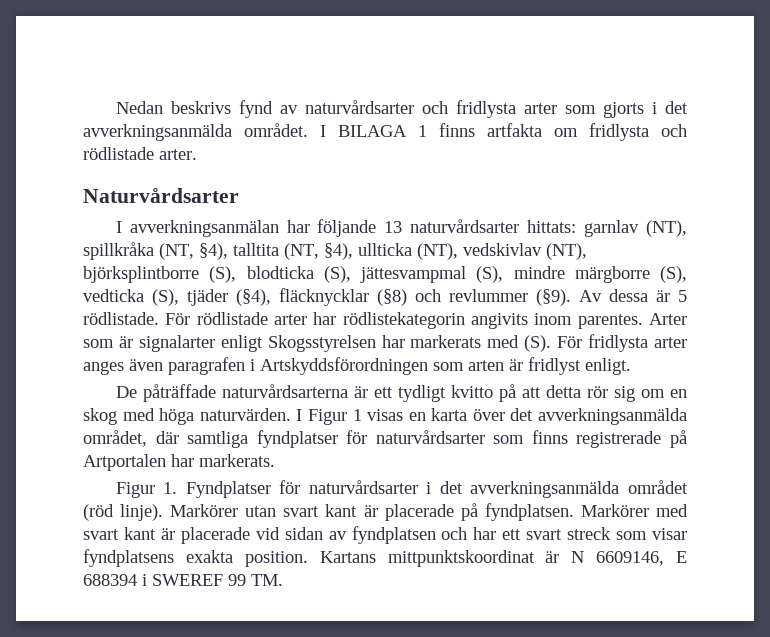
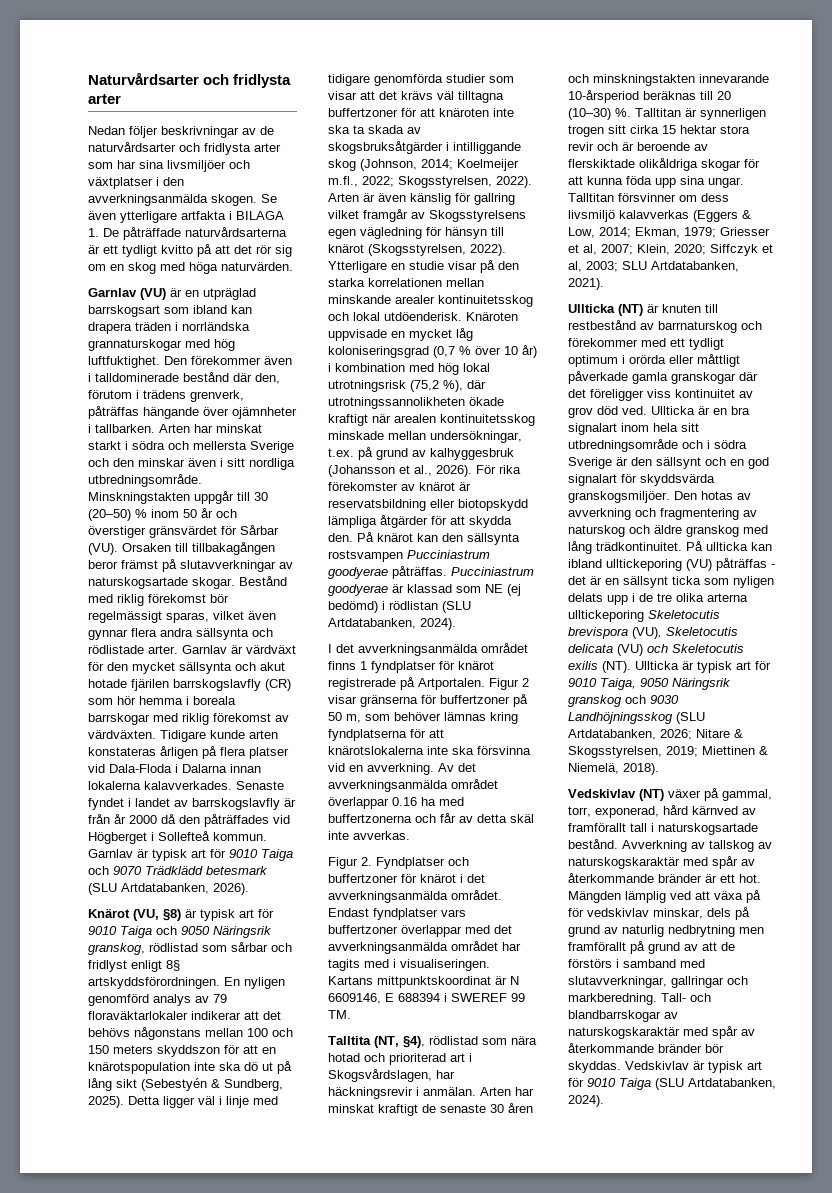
[115,100,298,118] Nedan beskrivs fynd av -> [88,72,292,88] [88,94,121,104] [88,126,274,138] Naturvårdsarter och fridlysta arter // Nedan följer beskrivningar av de
[602,101,689,118] [83,123,687,141] [83,147,197,160] [83,188,239,203] [115,219,687,237] [83,242,587,260] [83,266,687,283] [83,288,687,306] [83,312,687,329] [83,334,688,352] [83,357,631,375] gjorts i det avverkningsanmälda området. I BILAGA 1 finns artfakta om fridlysta och rödlistade arter. // Naturvårdsarter // I avverkningsanmälan har följande 13 naturvårdsarter hittats: garnlav (NT), spillkråka (NT, §4), talltita (NT, §4), ullticka (NT), vedskivlav (NT), björksplintborre (S), blodticka (S), jättesvampmal (S), mindre märgborre (S), vedticka (S), tjäder (§4), fläcknycklar (§8) och revlummer (§9). Av dessa är 5 rödlistade. För rödlistade arter har rödlistekategorin angivits inom parentes. Arter som är signalarter enligt Skogsstyrelsen har markerats med (S). För fridlysta arter anges även paragrafen i Artskyddsförordningen som arten är fridlyst enligt. // -> [117,160,250,172] [88,177,184,189] [88,194,277,206] [88,211,284,223] [88,228,99,237] har sina livsmiljöer och växtplatser i den avverkningsanmälda skogen. Se även ytterligare artfakta i BILAGA 1.
[545,385,581,398] detta -> [234,245,252,254] det
[296,408,687,425] [83,430,687,448] [83,454,275,471] [115,480,688,498] [83,503,688,521] [83,526,688,544] [83,549,308,567] I Figur 1 visas en karta över det avverkningsanmälda området, där samtliga fyndplatser för naturvårdsarter som finns registrerade på Artportalen har markerats. // Figur 1. Fyndplatser för naturvårdsarter i det avverkningsanmälda området (röd linje). Markörer utan svart kant är placerade på fyndplatsen. Markörer med svart kant är placerade vid sidan av fyndplatsen och har ett svart streck som visar fyndplatsens exakta position. -> [88,288,256,300] [88,305,252,317] [88,322,250,334] [88,339,235,351] [88,356,292,368] [88,372,280,384] [88,390,244,402] [88,406,297,419] [88,424,262,433] [88,441,294,453] [88,458,295,470] [88,474,202,487] [88,491,268,504] [88,508,237,521] [88,525,279,538] [88,542,275,555] [88,559,293,572] [88,576,287,589] [88,594,229,606] [88,611,276,623] [88,628,273,640] [88,645,296,654] [88,662,285,674] [88,679,291,691] [88,696,236,705] [88,713,289,725] [88,730,278,742] [88,746,289,759] [88,764,261,773] [88,781,284,790] [88,798,296,810] [88,814,290,827] [88,831,267,844] [88,849,293,861] [88,866,268,875] [88,883,249,895] [88,908,274,921] [88,926,272,938] [88,942,292,955] [88,960,180,972] [88,977,285,989] [88,994,227,1006] [88,1011,281,1020] [88,1027,293,1040] [88,1045,276,1057] [88,1061,292,1074] [88,1078,283,1091] [88,1096,278,1108] [328,74,514,86] [328,91,504,103] [328,108,514,117] [328,125,421,134] [328,141,521,154] [328,159,519,171] [328,176,532,188] [328,193,515,205] [328,209,526,222] [328,227,504,239] [328,244,506,256] [328,260,519,273] [328,278,484,287] [328,295,533,307] [328,312,518,321] [328,328,473,341] [328,345,537,358] [328,363,490,375] [328,380,486,392] [328,397,504,409] [328,414,535,426] [328,431,522,443] [328,447,514,460] [328,465,521,477] [328,482,471,491] [328,499,528,511] [328,515,512,528] [328,532,520,545] [328,550,490,562] [328,566,534,579] [328,584,521,596] [328,601,471,613] [328,618,456,630] [328,643,528,656] [328,661,494,673] [328,677,529,690] [328,694,528,707] [328,712,518,724] [328,729,444,741] [328,746,531,755] [328,763,476,775] [328,779,498,792] [328,797,464,809] [328,813,534,823] [328,831,410,840] [328,857,469,869] [328,874,485,883] [328,890,502,903] [328,908,466,920] [328,925,512,937] [328,941,521,954] [328,959,490,971] // Garnlav (VU) är en utpräglad barrskogsart som ibland kan drapera träden i norrländska grannaturskogar med hög luftfuktighet. Den förekommer även i talldominerade bestånd där den, förutom i trädens grenverk, påträffas hängande över ojämnheter i tallbarken. Arten har minskat starkt i södra och mellersta Sverige och den minskar även i sitt nordliga utbredningsområde. Minskningstakten uppgår till 30 (20–50) % inom 50 år och överstiger gränsvärdet för Sårbar (VU). Orsaken till tillbakagången beror främst på slutavverkningar av naturskogsartade skogar. Bestånd med riklig förekomst bör regelmässigt sparas, vilket även gynnar flera andra sällsynta och rödlistade arter. Garnlav är värdväxt för den mycket sällsynta och akut hotade fjärilen barrskogslavfly (CR) som hör hemma i boreala barrskogar med riklig förekomst av värdväxten. Tidigare kunde arten konstateras årligen på flera platser vid Dala-Floda i Dalarna innan lokalerna kalavverkades. Senaste fyndet i landet av barrskogslavfly är från år 2000 då den påträffades vid Högberget i Sollefteå kommun. Garnlav är typisk art för 9010 Taiga och 9070 Trädklädd betesmark (SLU Artdatabanken, 2026). // Knärot (VU, §8) är typisk art för 9010 Taiga och 9050 Näringsrik granskog, rödlistad som sårbar och fridlyst enligt 8§ artskyddsförordningen. En nyligen genomförd analys av 79 floraväktarlokaler indikerar att det behövs någonstans mellan 100 och 150 meters skyddszon för att en knärotspopulation inte ska dö ut på lång sikt (Sebestyén & Sundberg, 2025). Detta ligger väl i linje med tidigare genomförda studier som visar att det krävs väl tilltagna buffertzoner för att knäroten inte ska ta skada av skogsbruksåtgärder i intilliggande skog (Johnson, 2014; Koelmeijer m.fl., 2022; Skogsstyrelsen, 2022). Arten är även känslig för gallring vilket framgår av Skogsstyrelsens egen vägledning för hänsyn till knärot (Skogsstyrelsen, 2022). Ytterligare en studie visar på den starka korrelationen mellan minskande arealer kontinuitetsskog och lokal utdöenderisk. Knäroten uppvisade en mycket låg koloniseringsgrad (0,7 % över 10 år) i kombination med hög lokal utrotningsrisk (75,2 %), där utrotningssannolikheten ökade kraftigt när arealen kontinuitetsskog minskade mellan undersökningar, t.ex. på grund av kalhyggesbruk (Johansson et al., 2026). För rika förekomster av knärot är reservatsbildning eller biotopskydd lämpliga åtgärder för att skydda den. På knärot kan den sällsynta rostsvampen Pucciniastrum goodyerae påträffas. Pucciniastrum goodyerae är klassad som NE (ej bedömd) i rödlistan (SLU Artdatabanken, 2024). // I det avverkningsanmälda området finns 1 fyndplatser för knärot registrerade på Artportalen. Figur 2 visar gränserna för buffertzoner på 50 m, som behöver lämnas kring fyndplatserna för att knärotslokalerna inte ska försvinna vid en avverkning. Av det avverkningsanmälda området överlappar 0.16 ha med buffertzonerna och får av detta skäl inte avverkas. // Figur 2. Fyndplatser och buffertzoner för knärot i det avverkningsanmälda området. Endast fyndplatser vars buffertzoner överlappar med det avverkningsanmälda området har tagits med i visualiseringen.
(283, 580) none -> [328,1036,537,1048] [328,1053,472,1065] [328,1069,455,1082] [328,1087,534,1099] [328,1103,533,1116] [568,74,769,86] [568,90,731,103] [568,108,766,120] [568,125,750,137] [568,142,708,151] [568,158,760,171] [568,176,744,188] [568,193,729,202] [568,210,751,222] [568,227,770,238] [568,244,773,256] [568,261,739,272] [568,278,604,290] [568,304,718,316] [568,320,762,333] [568,338,724,350] [568,354,740,367] [568,371,758,384] [568,389,753,401] [568,406,750,418] [568,423,699,435] [568,439,747,452] [568,457,769,469] [568,474,715,486] [568,491,751,503] [568,508,757,520] [568,525,768,537] [568,541,772,554] [568,558,775,571] [568,576,774,588] [568,593,748,605] [568,610,720,622] [568,627,738,639] [568,644,744,656] [568,661,771,673] [568,678,731,690] [568,695,679,707] [568,712,705,724] [568,729,743,740] [568,746,768,758] [568,763,659,775] [568,788,772,801] [568,805,756,818] [568,823,758,835] [568,839,772,852] [568,856,755,869] [568,873,761,883] [568,890,761,903] [568,907,750,920] [568,925,764,937] [568,941,735,954] [568,959,705,968] [568,976,748,988] [568,993,711,1005] [568,1010,678,1022] [568,1026,755,1039] [568,1043,724,1053] [568,1061,762,1073] [568,1078,776,1090] [568,1095,604,1107] // Talltita (NT, §4), rödlistad som nära hotad och prioriterad art i Skogsvårdslagen, har häckningsrevir i anmälan. Arten har minskat kraftigt de senaste 30 åren och minskningstakten innevarande 10-årsperiod beräknas till 20 (10–30) %. Talltitan är synnerligen trogen sitt cirka 15 hektar stora revir och är beroende av flerskiktade olikåldriga skogar för att kunna föda upp sina ungar. Talltitan försvinner om dess livsmiljö kalavverkas (Eggers & Low, 2014; Ekman, 1979; Griesser et al, 2007; Klein, 2020; Siffczyk et al, 2003; SLU Artdatabanken, 2021). // Ullticka (NT) är knuten till restbestånd av barrnaturskog och förekommer med ett tydligt optimum i orörda eller måttligt påverkade gamla granskogar där det föreligger viss kontinuitet av grov död ved. Ullticka är en bra signalart inom hela sitt utbredningsområde och i södra Sverige är den sällsynt och en god signalart för skyddsvärda granskogsmiljöer. Den hotas av avverkning och fragmentering av naturskog och äldre granskog med lång trädkontinuitet. På ullticka kan ibland ulltickeporing (VU) påträffas - det är en sällsynt ticka som nyligen delats upp i de tre olika arterna ulltickeporing Skeletocutis brevispora (VU), Skeletocutis delicata (VU) och Skeletocutis exilis (NT). Ullticka är typisk art för 9010 Taiga, 9050 Näringsrik granskog och 9030 Landhöjningsskog (SLU Artdatabanken, 2026; Nitare & Skogsstyrelsen, 2019; Miettinen & Niemelä, 2018). // Vedskivlav (NT) växer på gammal, torr, exponerad, hård kärnved av framförallt tall i naturskogsartade bestånd. Avverkning av tallskog av naturskogskaraktär med spår av återkommande bränder är ett hot. Mängden lämplig ved att växa på för vedskivlav minskar, dels på grund av naturlig nedbrytning men framförallt på grund av att de förstörs i samband med slutavverkningar, gallringar och markberedning. Tall- och blandbarrskogar av naturskogskaraktär med spår av återkommande bränder bör skyddas. Vedskivlav är typisk art för 9010 Taiga (SLU Artdatabanken, 2024).

